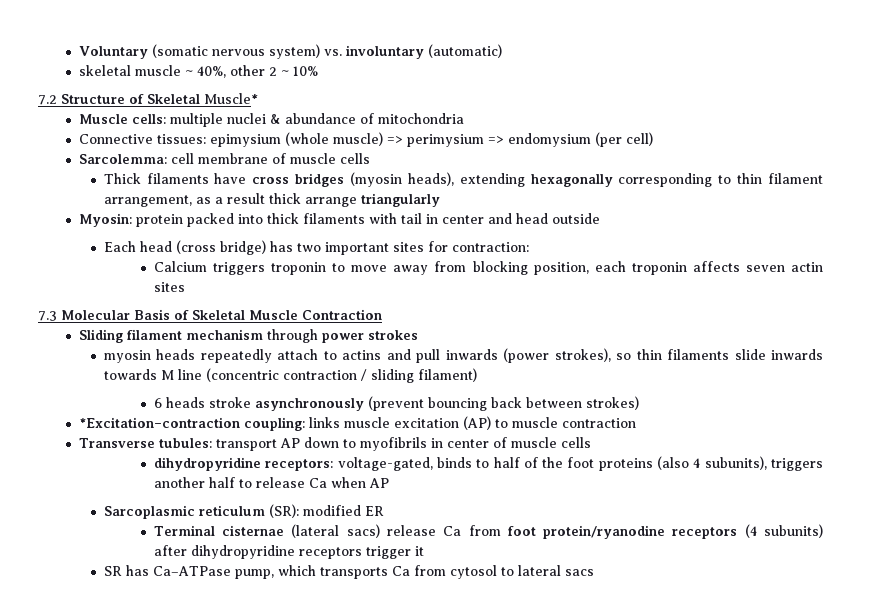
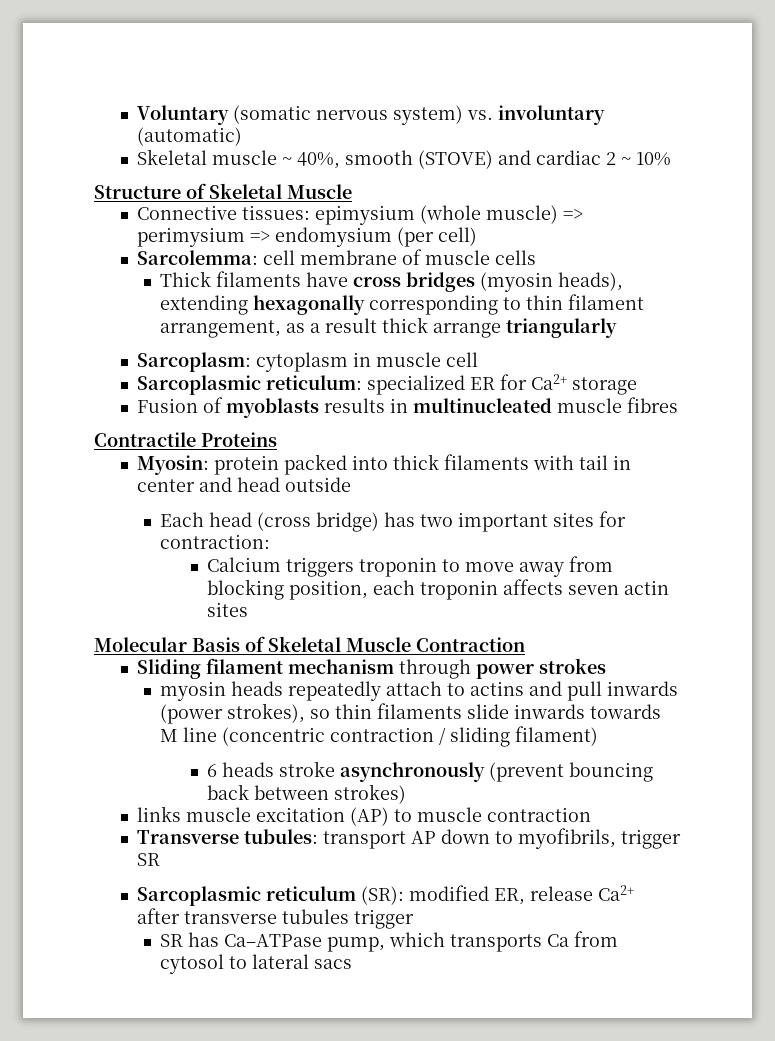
[78,65,131,76] skeletal -> [137,149,208,165] Skeletal
[229,65,265,76] other -> [345,150,602,169] smooth (STOVE) and cardiac
[38,95,57,105] 7.2 -> (672, 159) none
[204,93,258,104] [78,113,464,127] Muscle* // Muscle cells: multiple nuclei & abundance of mitochondria -> [287,184,352,199] Muscle
(440, 200) none -> [137,352,479,372] [137,374,638,395] [137,397,679,418] [94,432,277,447] // Sarcoplasm: cytoplasm in muscle cell // Sarcoplasmic reticulum: specialized ER for Ca2+ storage // Fusion of myoblasts results in multinucleated muscle fibres // Contractile Proteins
[38,311,57,321] 7.3 -> (248, 609) none
[78,417,305,431] *Excitation–contraction coupling: -> (406, 794) none
[359,437,591,451] [153,456,823,471] [153,477,389,488] [103,504,384,519] [153,524,823,539] [153,545,424,559] myofibrils in center of muscle cells // dihydropyridine receptors: voltage-gated, binds to half of the foot proteins (also 4 subunits), triggers another half to release Ca when AP // Sarcoplasmic reticulum (SR): modified ER // Terminal cisternae (lateral sacs) release Ca from foot protein/ryanodine receptors (4 subunits) after dihydropyridine receptors trigger it -> [518,828,682,849] [137,853,161,866] [137,885,635,906] [137,908,415,929] myofibrils, trigger SR // Sarcoplasmic reticulum (SR): modified ER, release Ca2+ after transverse tubules trigger

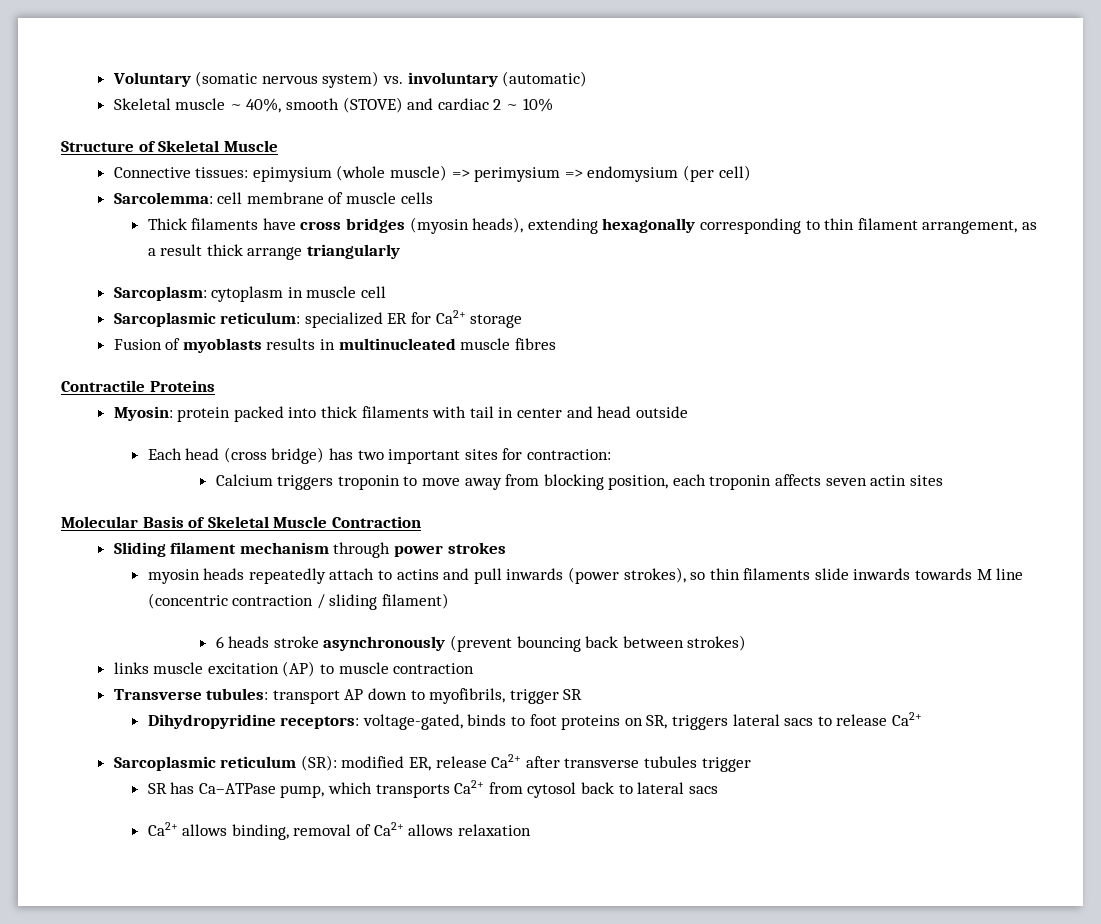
(161, 859) none -> [147,712,922,730] // Dihydropyridine receptors: voltage-gated, binds to foot proteins on SR, triggers lateral sacs to release Ca2+
[547,934,570,947] Ca -> [454,780,485,794] Ca2+
(225, 964) none -> [580,782,614,794] back
(353, 964) none -> [147,822,531,840] // Ca2+ allows binding, removal of Ca2+ allows relaxation

